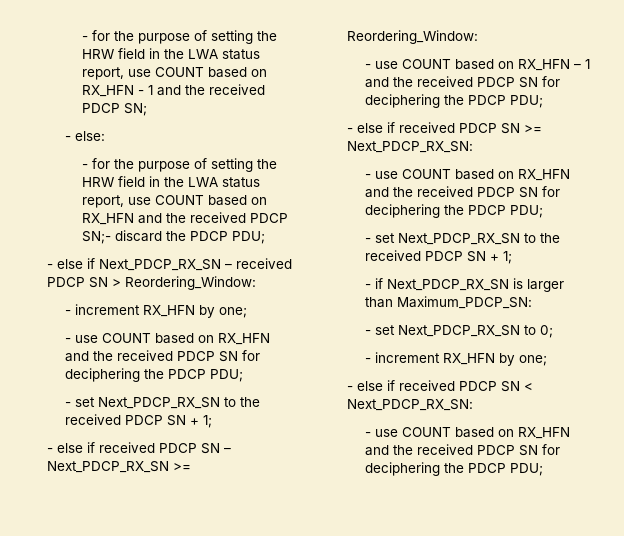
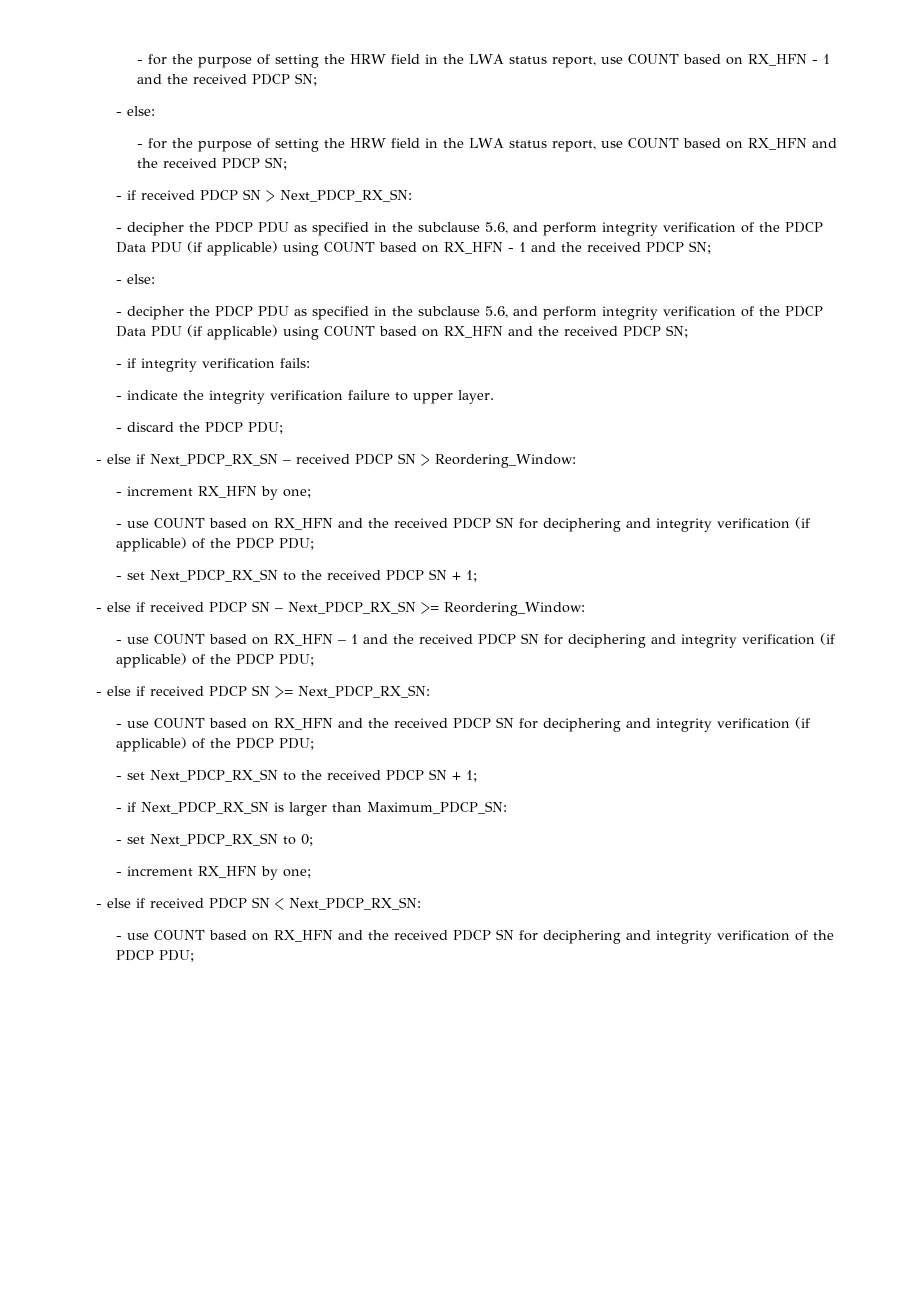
[82,231,112,244] SN;- -> [264,157,287,170] [116,189,413,202] [116,222,824,236] [116,241,712,256] [116,274,156,284] [116,306,824,320] [116,325,689,340] [116,358,311,372] [116,390,495,404] [116,428,123,432] SN; // - if received PDCP SN > Next_PDCP_RX_SN: // - decipher the PDCP PDU as specified in the subclause 5.6, and perform integrity verification of the PDCP Data PDU (if applicable) using COUNT based on RX_HFN - 1 and the received PDCP SN; // - else: // - decipher the PDCP PDU as specified in the subclause 5.6, and perform integrity verification of the PDCP Data PDU (if applicable) using COUNT based on RX_HFN and the received PDCP SN; // - if integrity verification fails: // - indicate the integrity verification failure to upper layer. // -
(140, 375) none -> [626,517,811,532] [116,537,206,552] and integrity verification (if applicable) of
(440, 101) none -> [651,633,836,648] [116,653,206,668] and integrity verification (if applicable) of
(440, 211) none -> [626,717,811,732] [116,737,206,752] and integrity verification (if applicable) of
(440, 469) none -> [626,930,809,944] and integrity verification of

